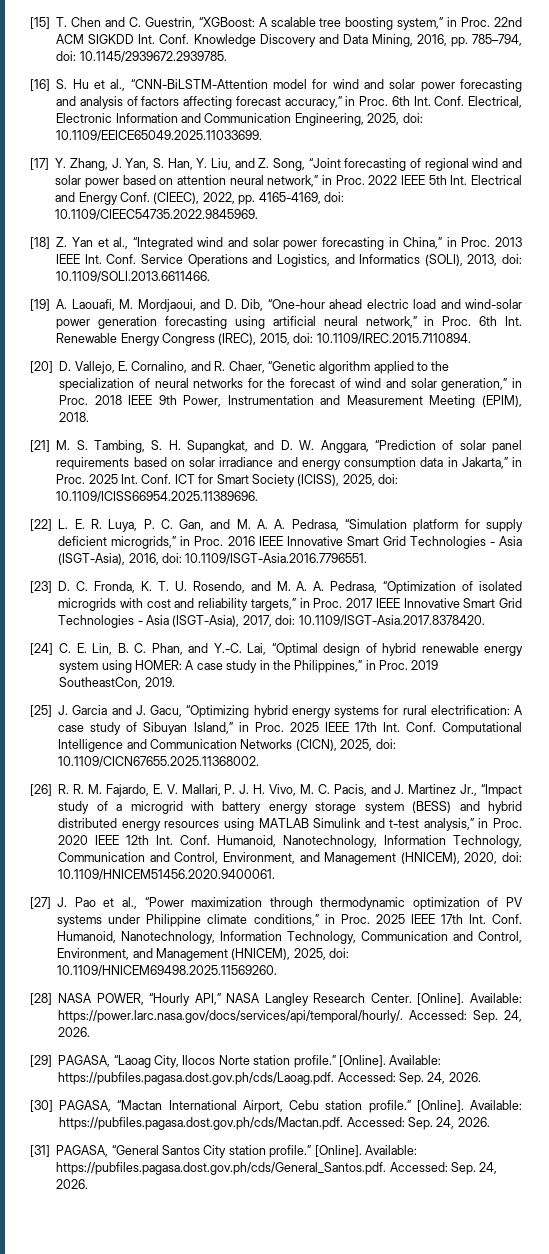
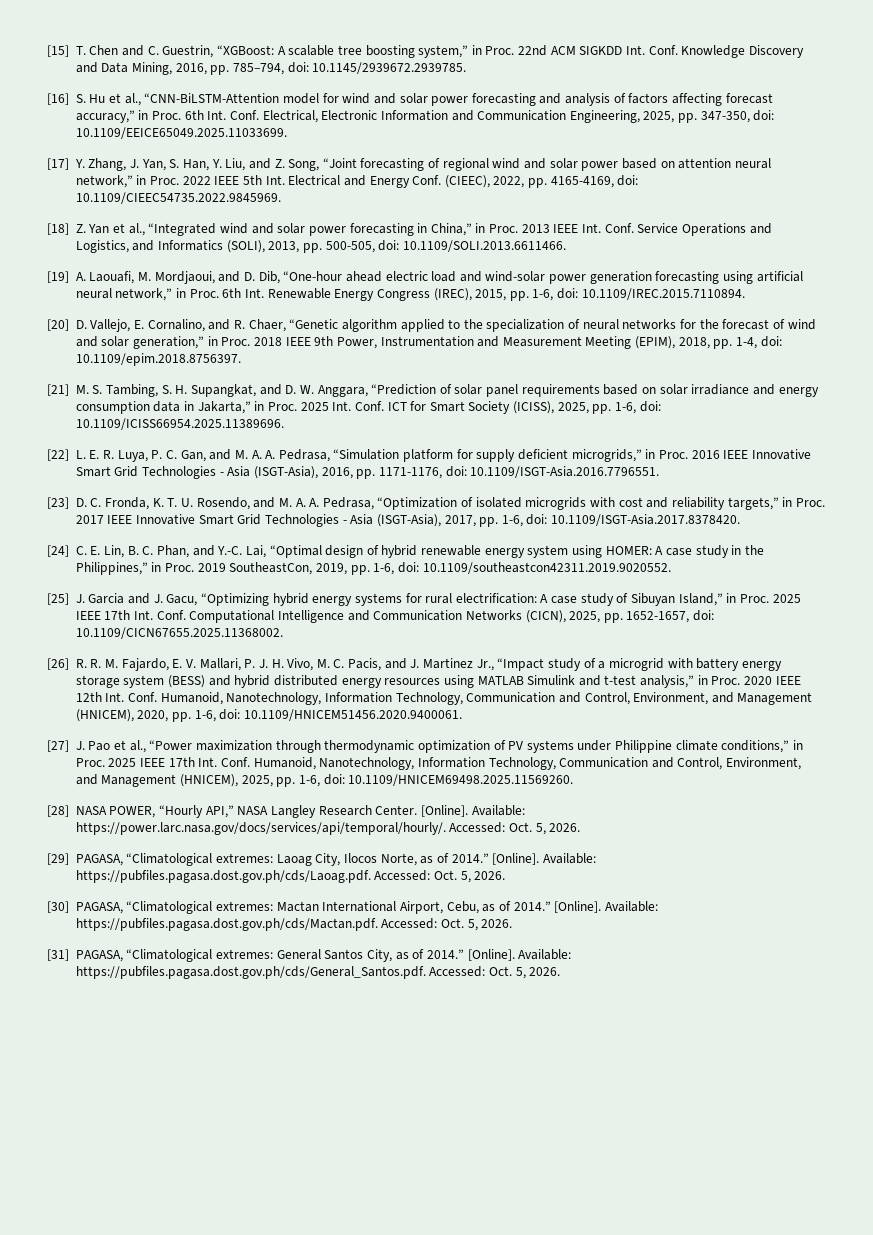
(400, 119) none -> [678,111,750,123] pp. 347-350,
(498, 260) none -> [302,241,375,253] pp. 500-505,
(290, 339) none -> [509,289,554,301] pp. 1-6,
[59,412,90,422] 2018. -> [678,336,782,349] [75,353,241,366] 2018, pp. 1-4, doi: 10.1109/epim.2018.8756397.
(375, 480) none -> [592,402,637,414] pp. 1-6,
(159, 559) none -> [356,467,442,479] pp. 1171-1176,
(272, 621) none -> [479,515,523,527] pp. 1-6,
[144,677,175,687] 2019. -> [315,562,671,575] 2019, pp. 1-6, doi: 10.1109/southeastcon42311.2019.9020552.
(373, 745) none -> [603,611,690,623] pp. 1652-1657,
(498, 858) none -> [172,710,216,722] pp. 1-6,
(326, 954) none -> [276,775,320,787] pp. 1-6,
[473,1010,522,1023] Sep. 24, -> [509,822,546,835] Oct. 5,
[113,1055,336,1068] “Laoag City, Ilocos Norte station profile.” -> [126,853,489,866] “Climatological extremes: Laoag City, Ilocos Norte, as of 2014.”
[399,1072,446,1085] Sep. 24, -> [434,870,471,883] Oct. 5,
[117,1100,411,1113] “Mactan International Airport, Cebu station profile.” -> [126,901,551,914] “Climatological extremes: Mactan International Airport, Cebu, as of 2014.”
[408,1117,455,1130] Sep. 24, -> [441,918,478,931] Oct. 5,
[111,1145,312,1158] “General Santos City station profile.” -> [126,949,464,962] “Climatological extremes: General Santos City, as of 2014.”
[451,1162,498,1175] Sep. 24, -> [489,966,526,979] Oct. 5,

